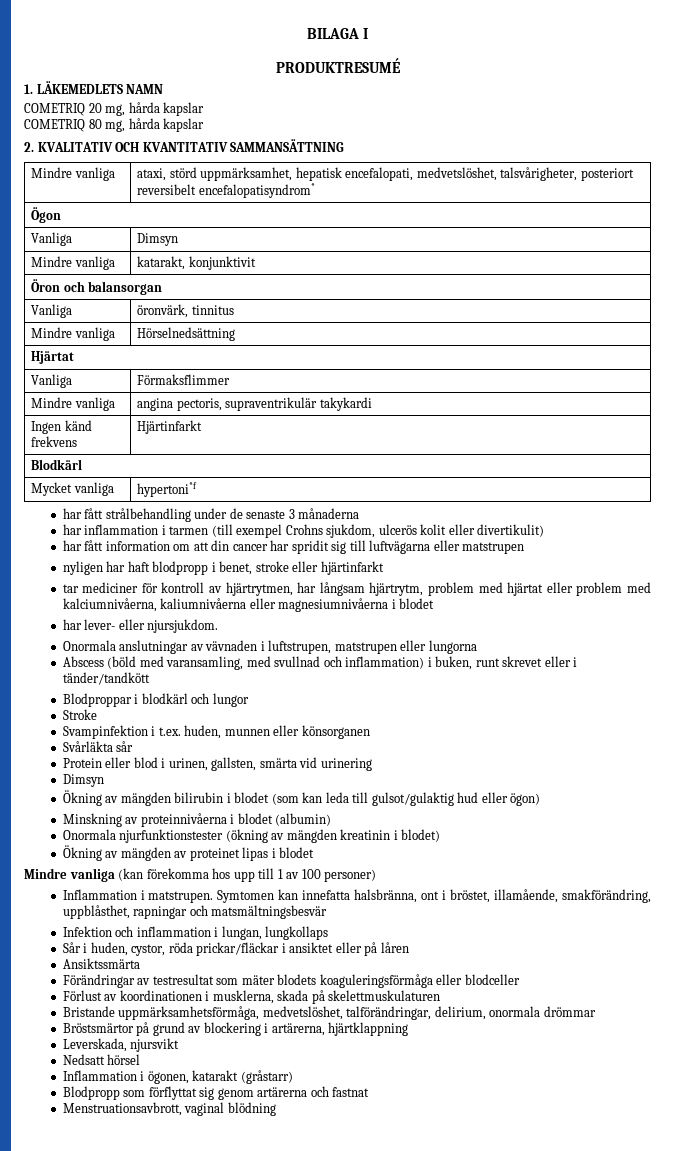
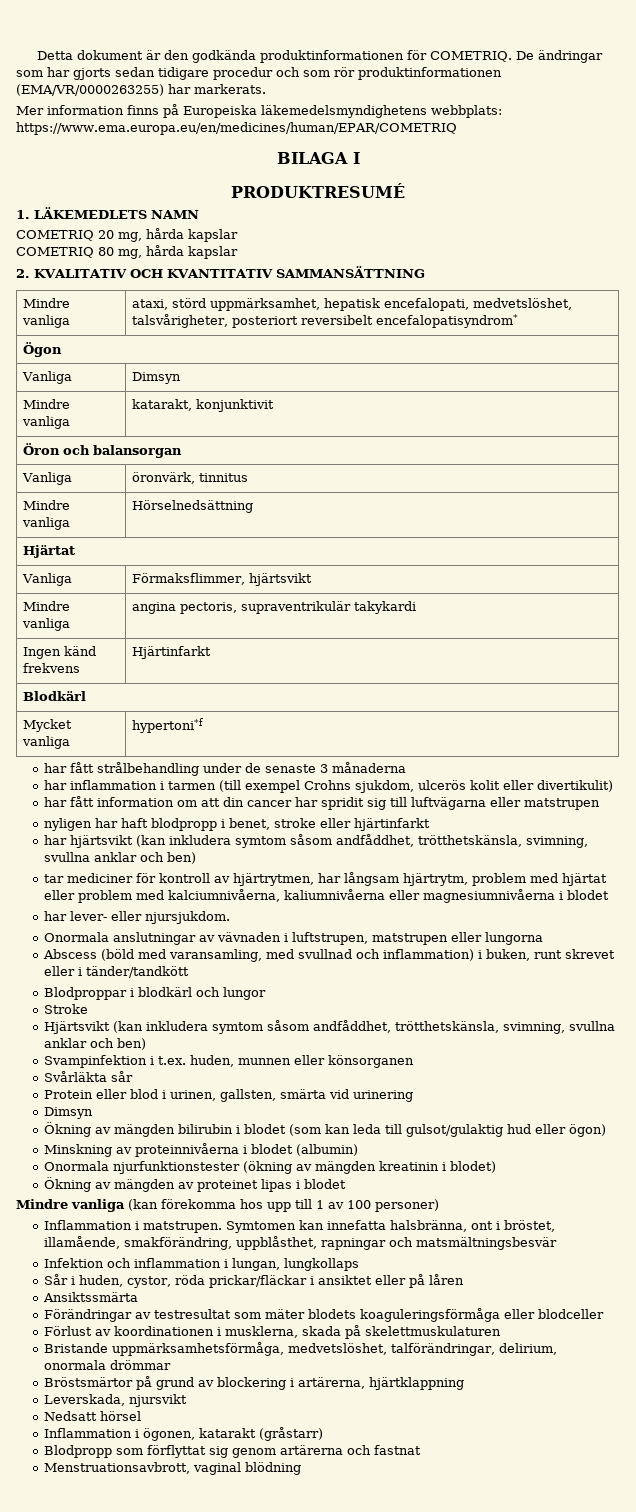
(306, 33) none -> [36,50,603,63] [16,67,502,80] [16,84,266,96] [16,104,502,118] [16,122,457,135] Detta dokument är den godkända produktinformationen för COMETRIQ. De ändringar som har gjorts sedan tidigare procedur och som rör produktinformationen (EMA/VR/0000263255) har markerats. // Mer information finns på Europeiska läkemedelsmyndighetens webbplats: https://www.ema.europa.eu/en/medicines/human/EPAR/COMETRIQ //
[137,374,231,385] Förmaksflimmer -> [131,573,312,586] Förmaksflimmer, hjärtsvikt
(384, 568) none -> [43,834,588,848] [43,852,196,864] // har hjärtsvikt (kan inkludera symtom såsom andfåddhet, trötthetskänsla, svimning, svullna anklar och ben)
(97, 714) none -> [43,1020,615,1034] [43,1038,146,1050] // Hjärtsvikt (kan inkludera symtom såsom andfåddhet, trötthetskänsla, svimning, svullna anklar och ben)

